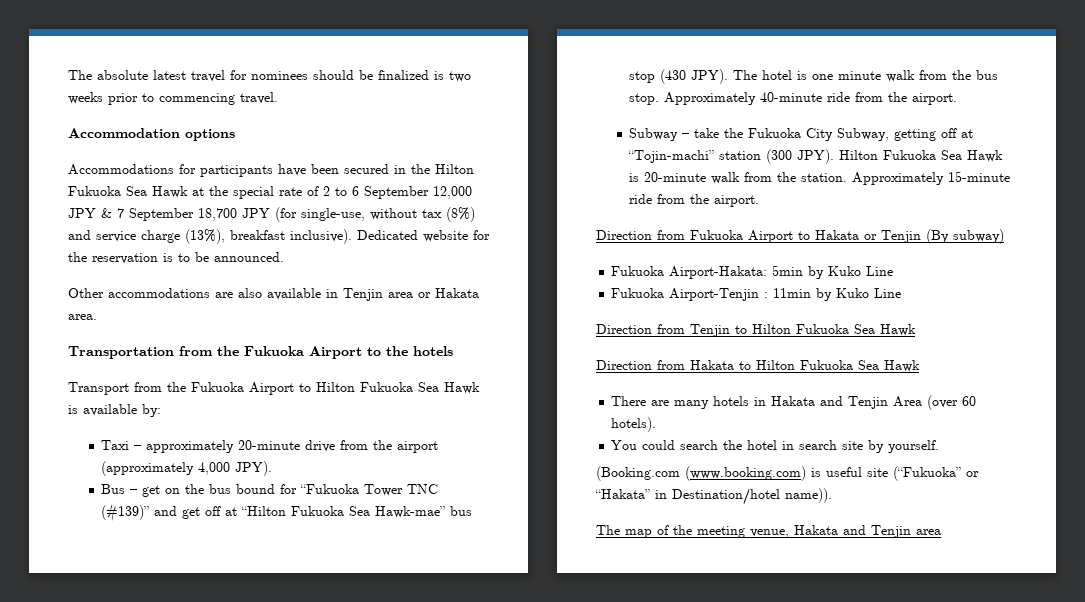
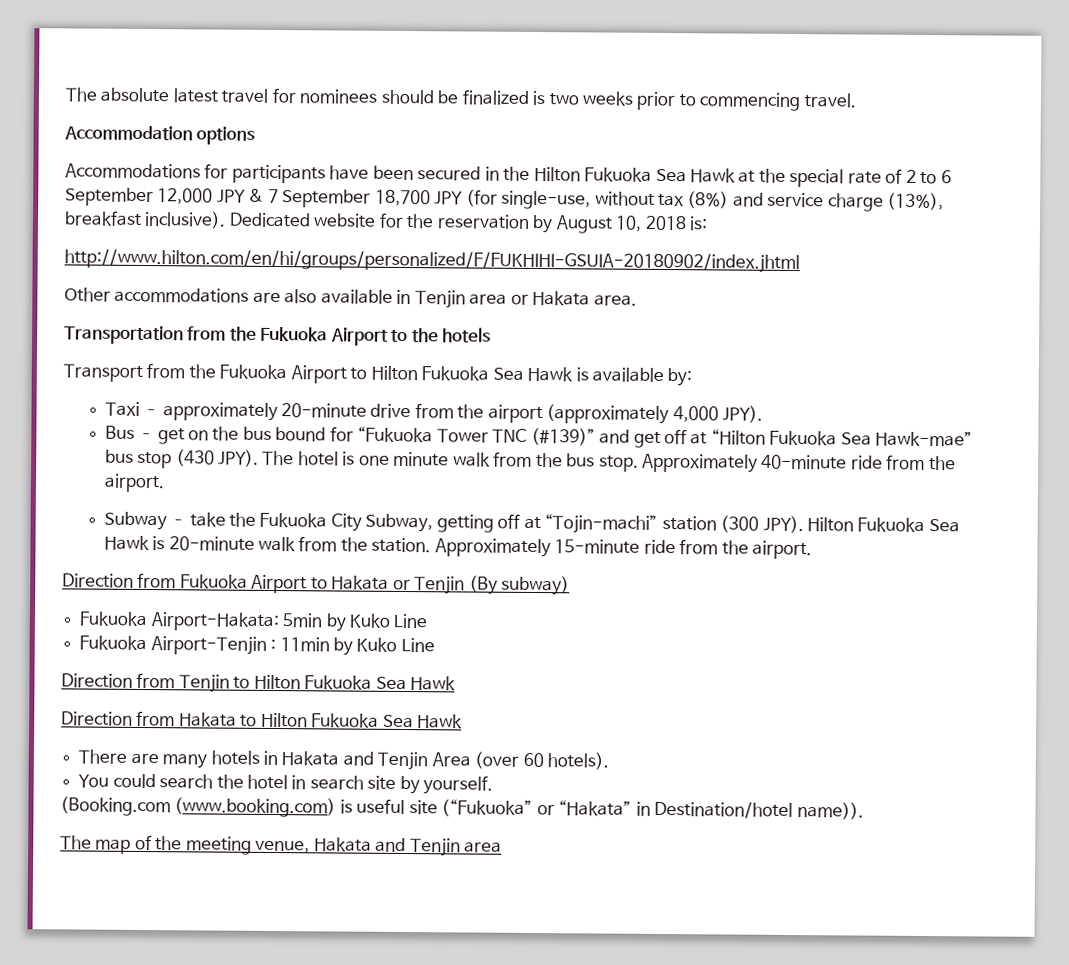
[163,252,284,262] is to be announced. -> [532,214,709,234] [64,248,800,274] by August 10, 2018 is: // http://www.hilton.com/en/hi/groups/personalized/F/FUKHIHI-GSUIA-20180902/index.jhtml

